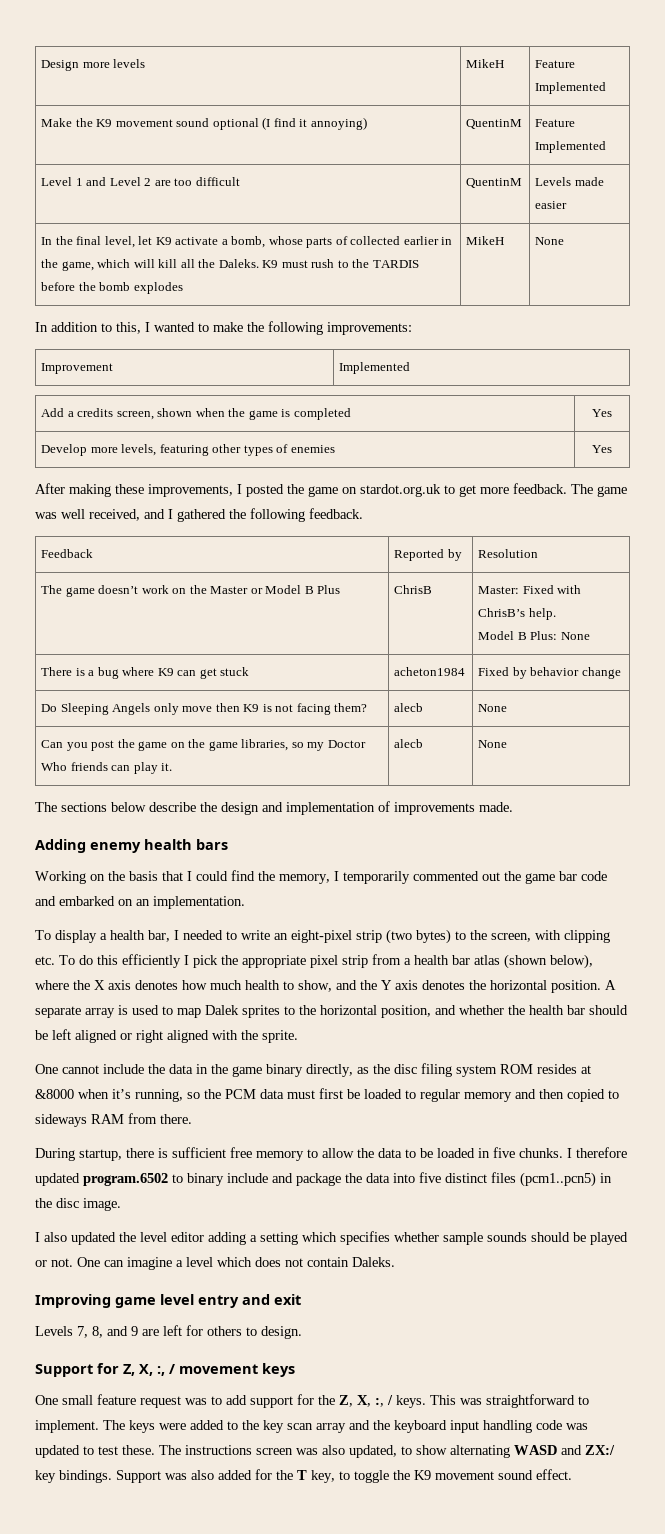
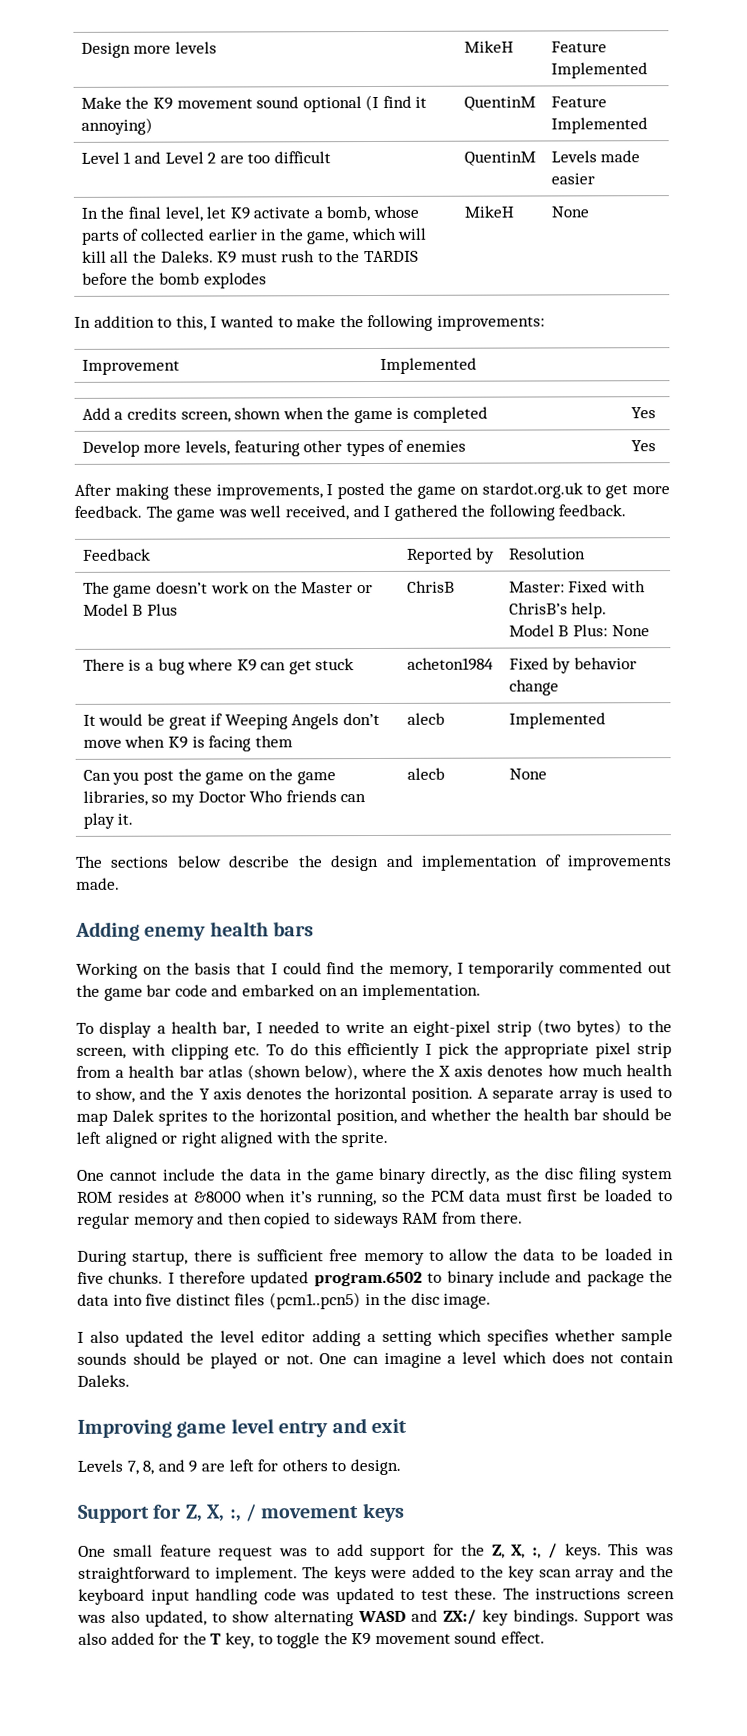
[41,703,368,715] [394,703,424,712] [478,704,508,712] Do Sleeping Angels only move then K9 is not facing them? | alecb | None -> [82,712,380,730] [82,735,293,752] [406,712,445,725] [508,712,606,729] It would be great if Weeping Angels don’t move when K9 is facing them | alecb | Implemented

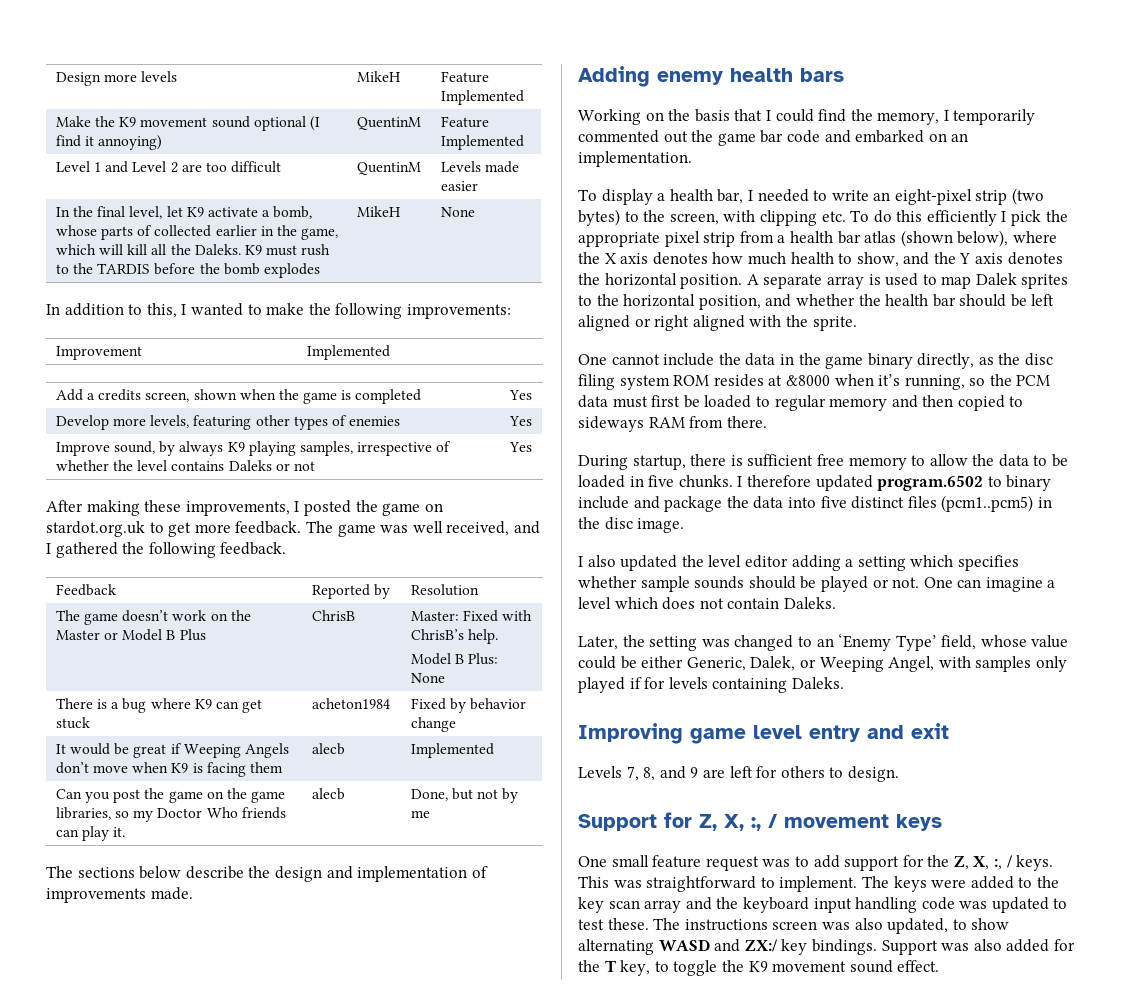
(656, 446) none -> [55,441,452,456] [55,460,315,471] [509,442,532,452] // Improve sound, by always K9 playing samples, irrespective of whether the level contains Daleks or not | Yes
[508,768,547,780] | None -> [410,788,519,803] [410,810,430,818] | Done, but not by me
[268,1292,361,1310] (pcm1..pcn5) -> [941,495,1034,512] (pcm1..pcm5)
(130, 1380) none -> [578,633,1069,651] [578,656,1067,672] [578,677,844,693] // Later, the setting was changed to an ‘Enemy Type’ field, whose value could be either Generic, Dalek, or Weeping Angel, with samples only played if for levels containing Daleks.

